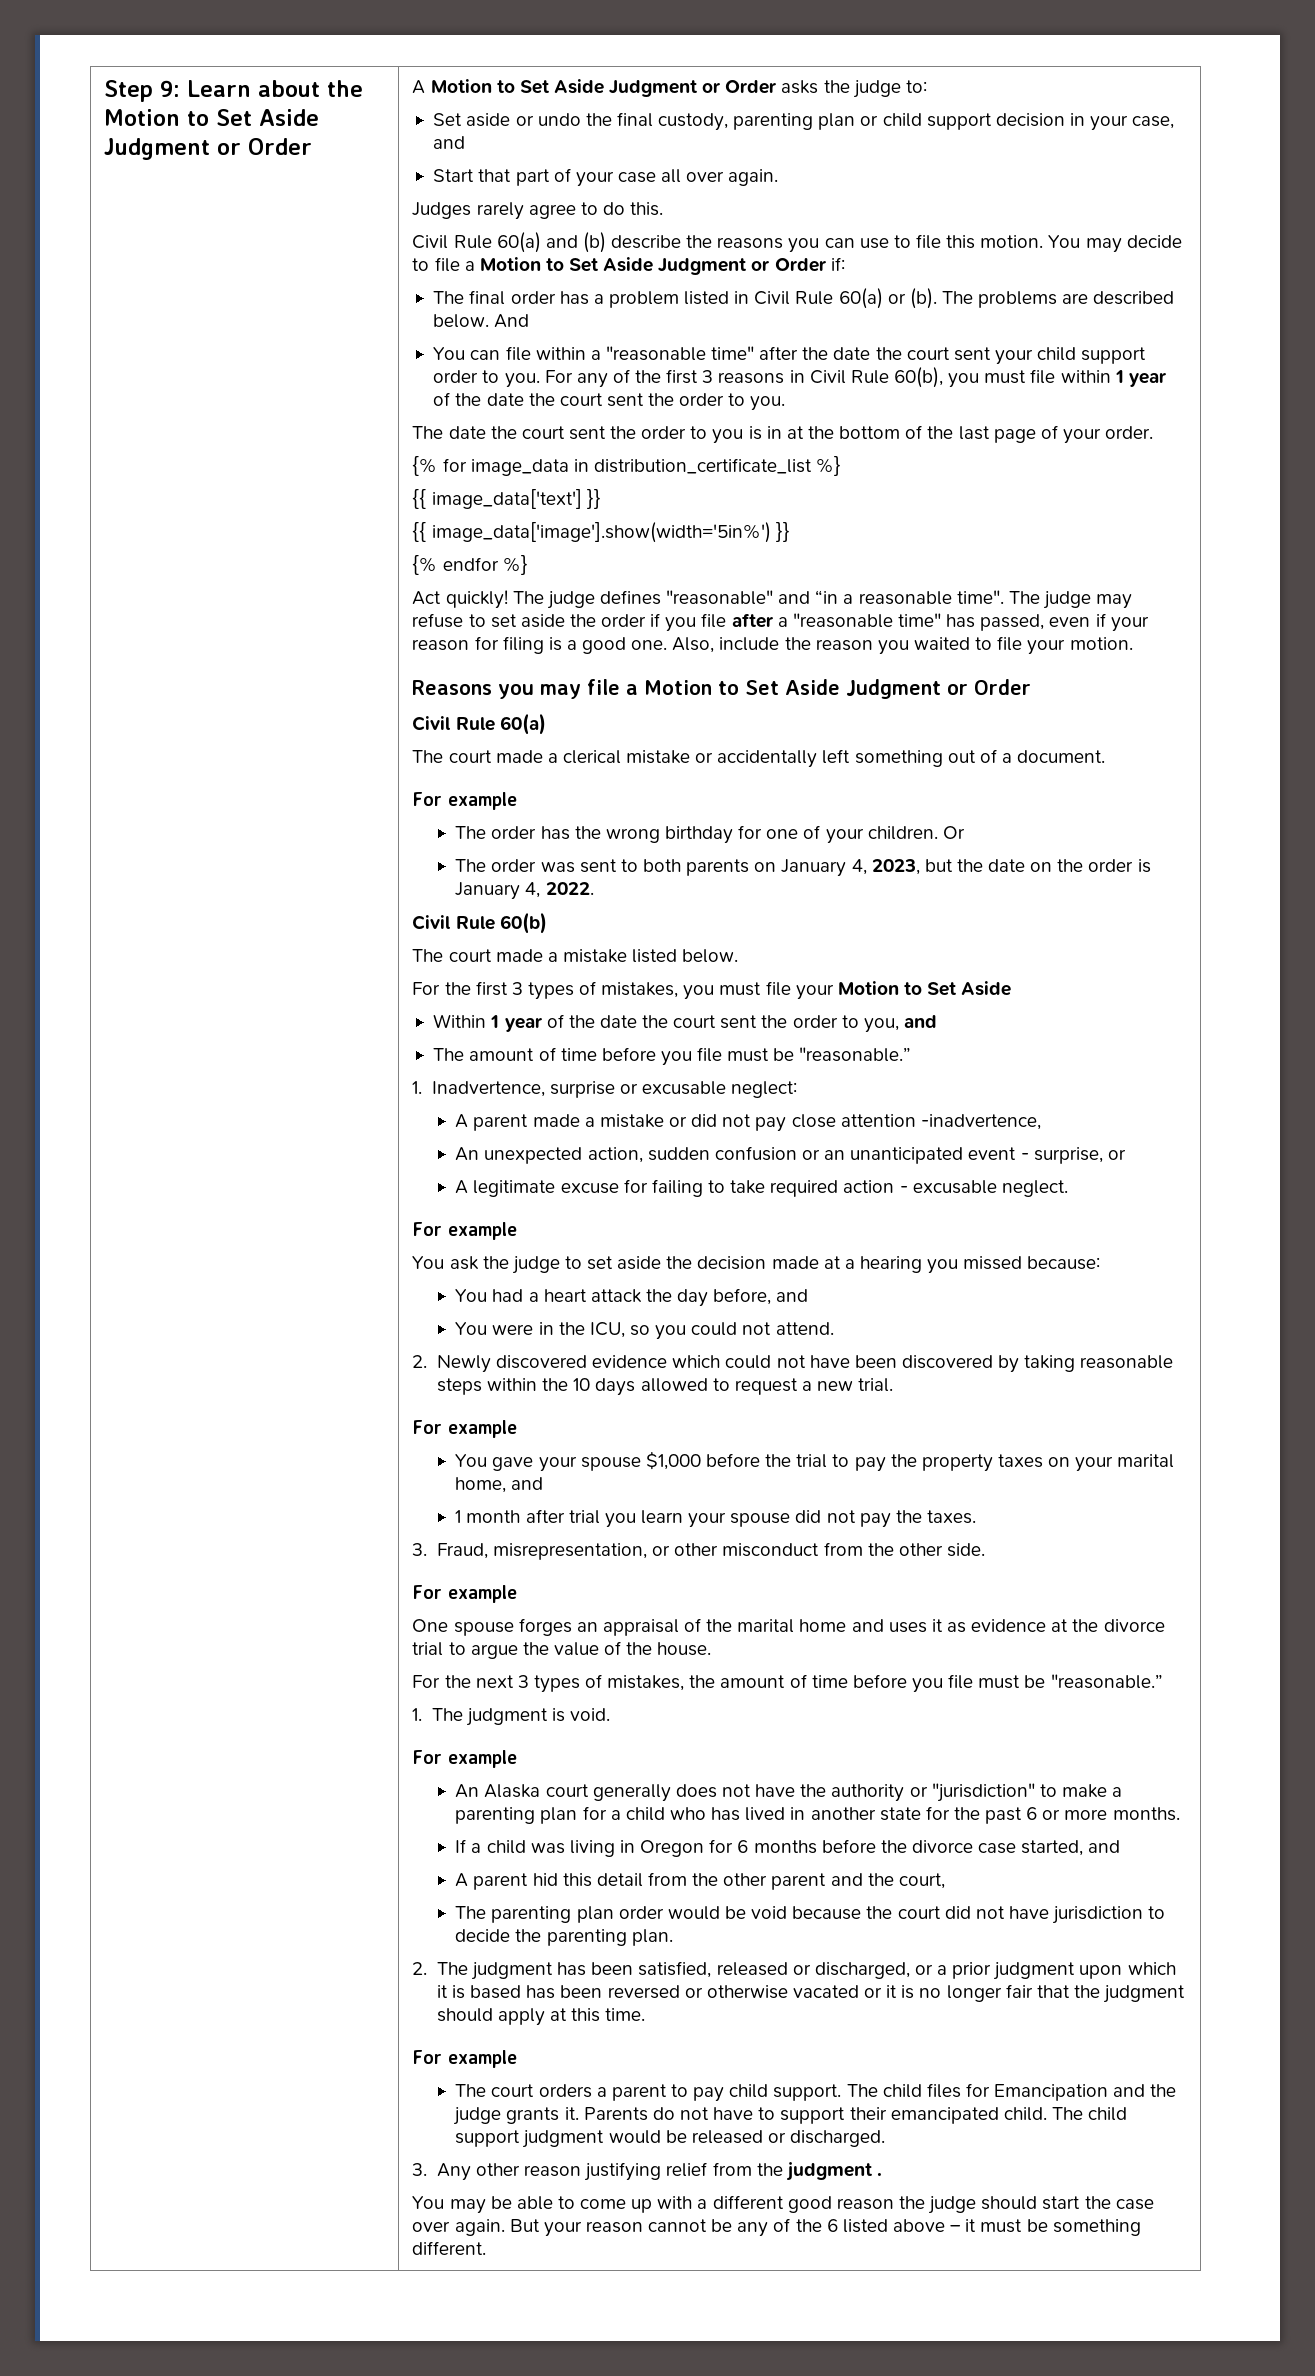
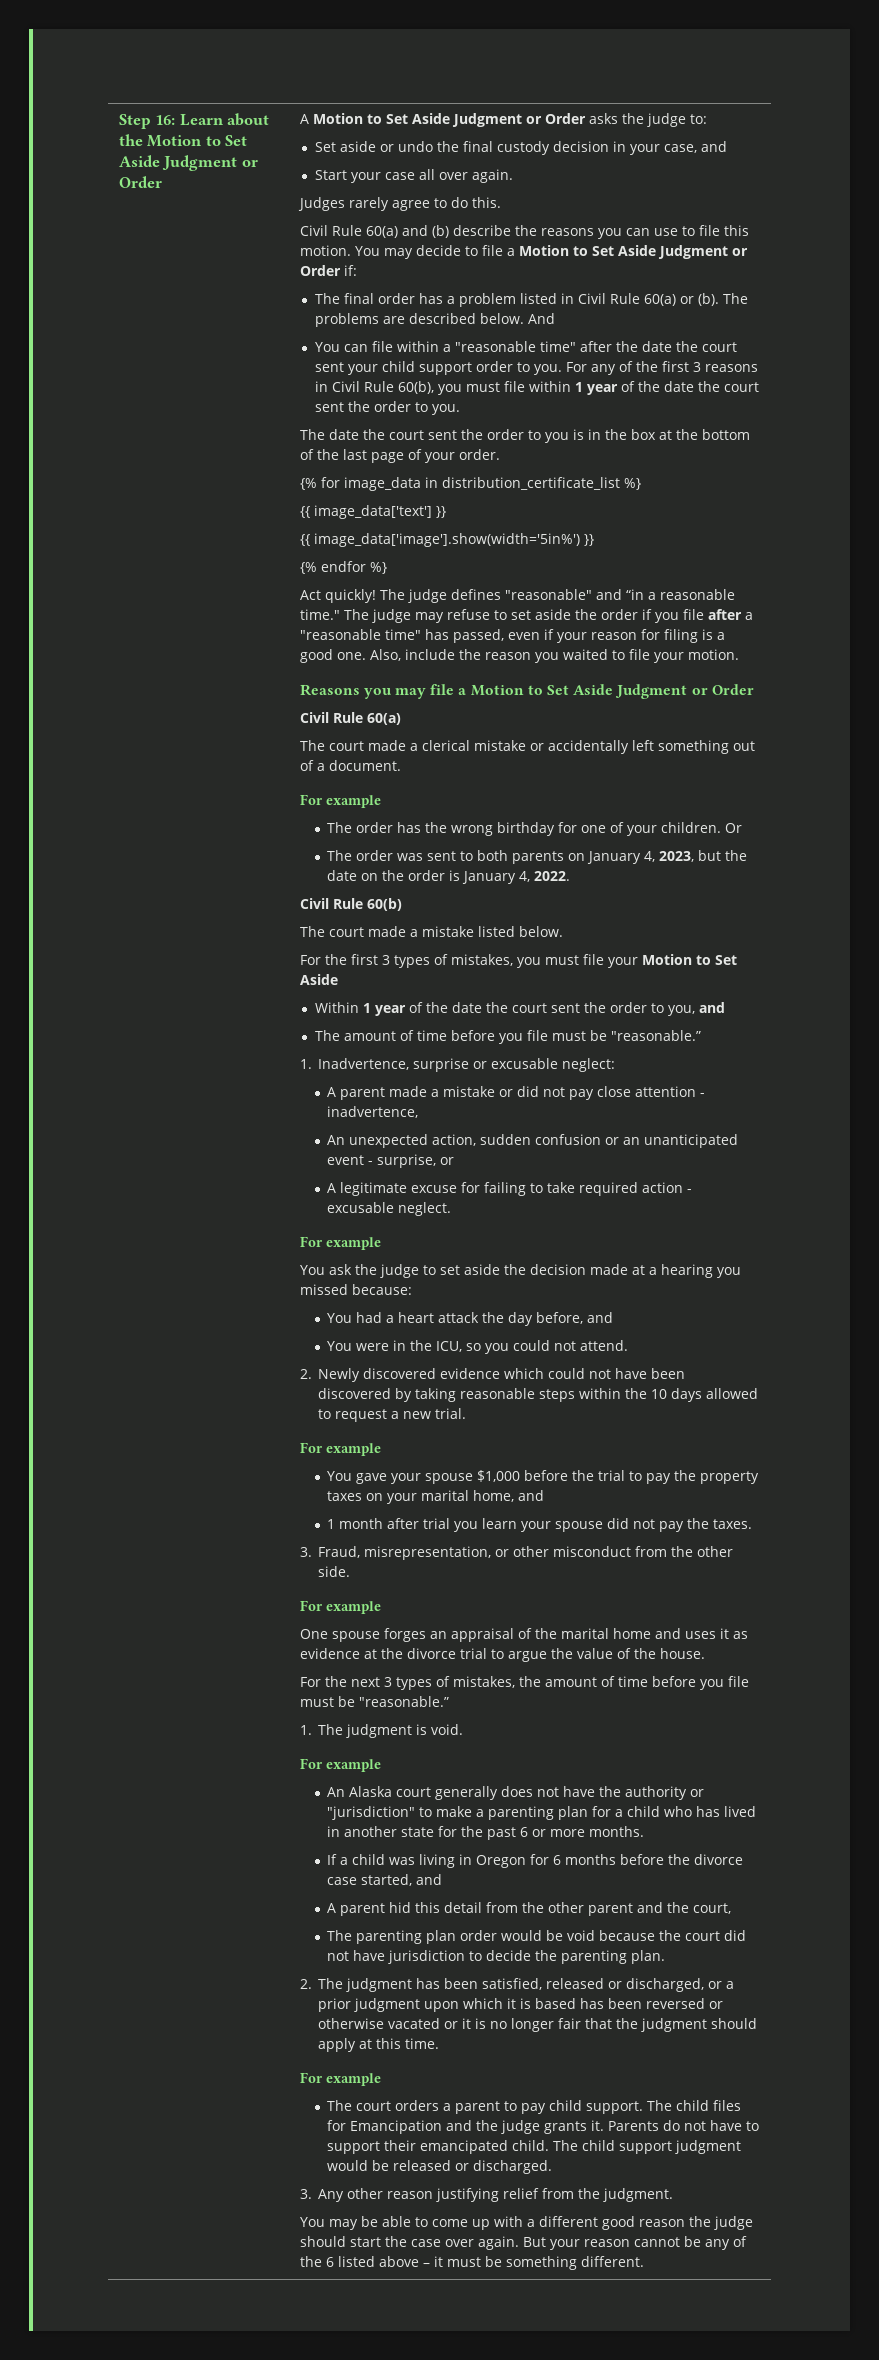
[160,80,181,97] 9: -> [155,115,176,125] 16:
[658,113,992,131] custody, parenting plan or child support -> [496,141,550,155] custody
[478,168,571,186] that part of -> (347, 175) none
(782, 432) none -> [604,429,656,440] the box
[956,590,1004,604] time". -> [299,609,340,620] time."
[920,1114,1041,1130] -inadvertence, -> [699,1093,705,1097] [326,1106,418,1118] - inadvertence,
[785,2162,882,2181] judgment . -> [603,2188,674,2202] judgment.

